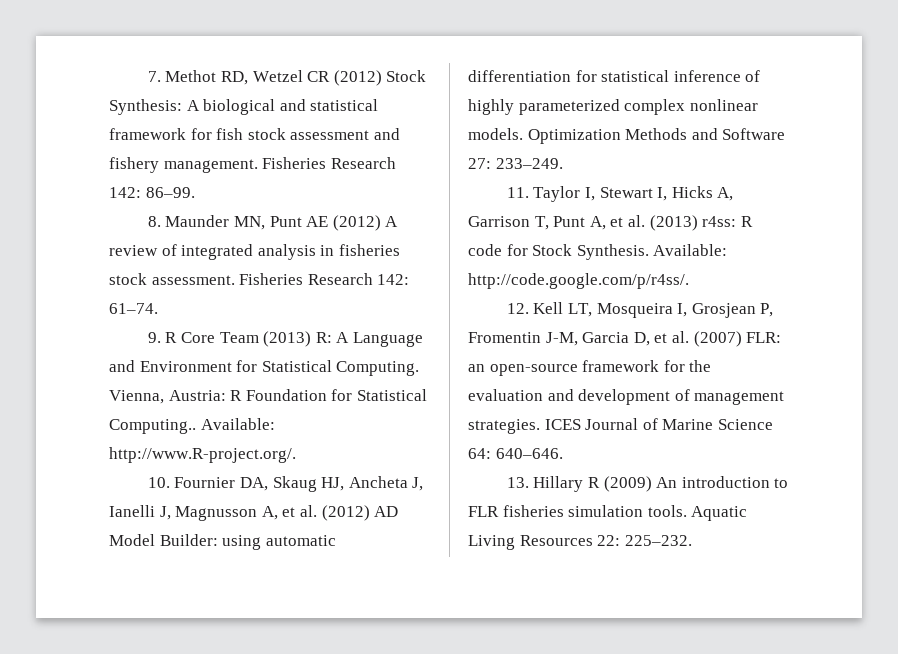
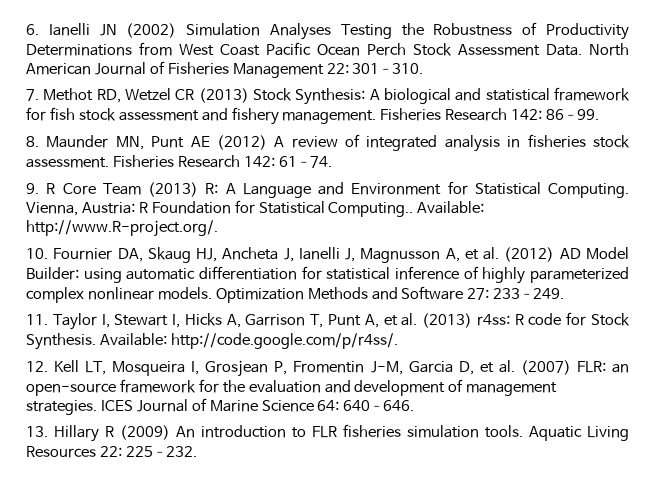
(147, 76) none -> [26,22,629,40] [26,42,629,56] [26,61,424,78] 6. Ianelli JN (2002) Simulation Analyses Testing the Robustness of Productivity Determinations from West Coast Pacific Ocean Perch Stock Assessment Data. North American Journal of Fisheries Management 22: 301–310. //
[333,70,382,86] (2012) -> [198,88,249,103] (2013)

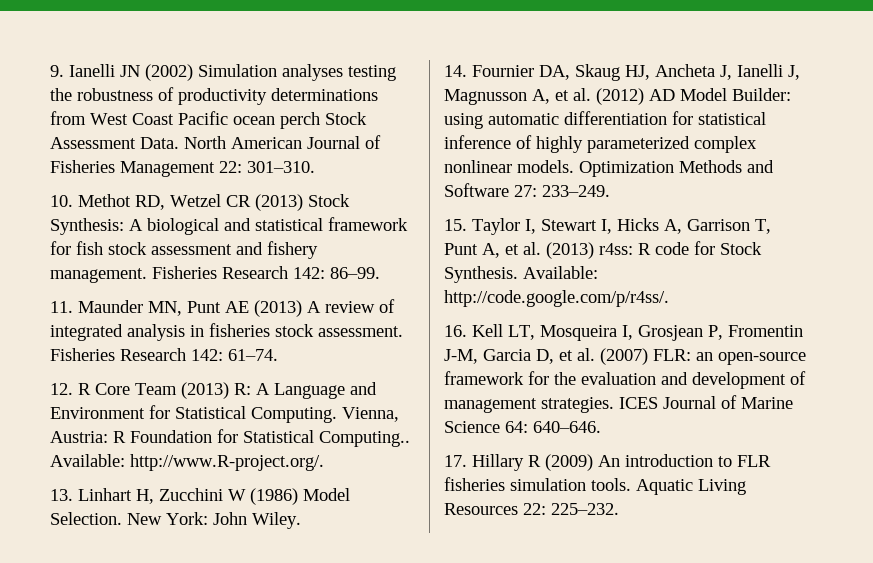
[26,24,39,35] 6. -> [50,65,64,77] 9.
[270,22,629,40] [26,44,132,56] Analyses Testing the Robustness of Productivity Determinations -> [282,64,396,81] [50,87,378,105] analyses testing the robustness of productivity determinations
[317,43,406,56] Ocean Perch -> [233,112,320,129] ocean perch
[26,89,39,101] 7. -> [50,195,73,207] 10.
[26,136,39,147] 8. -> [50,301,73,313] 11.
[216,135,267,150] (2012) -> [254,300,302,317] (2013)
[26,183,39,194] 9. -> [50,383,73,395] 12.
[26,248,48,259] 10. -> [50,488,350,505] [50,512,301,529] [444,65,467,77] 13. Linhart H, Zucchini W (1986) Model Selection. New York: John Wiley. // 14.
[26,314,48,325] 11. -> [444,219,467,231] 15.
[26,361,48,372] 12. -> [444,325,467,337] 16.
[26,426,48,437] 13. -> [444,455,467,467] 17.

